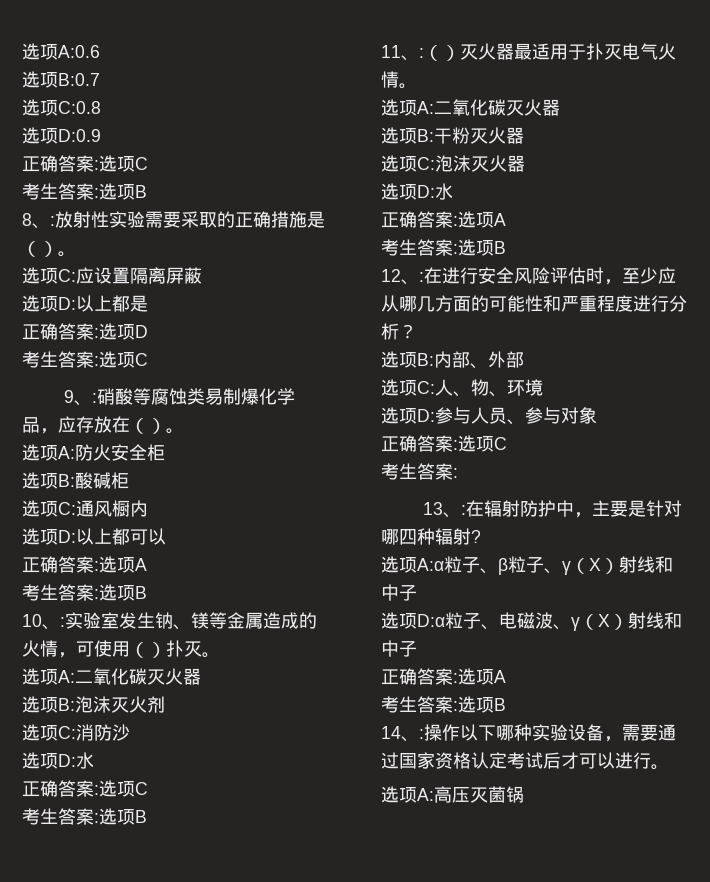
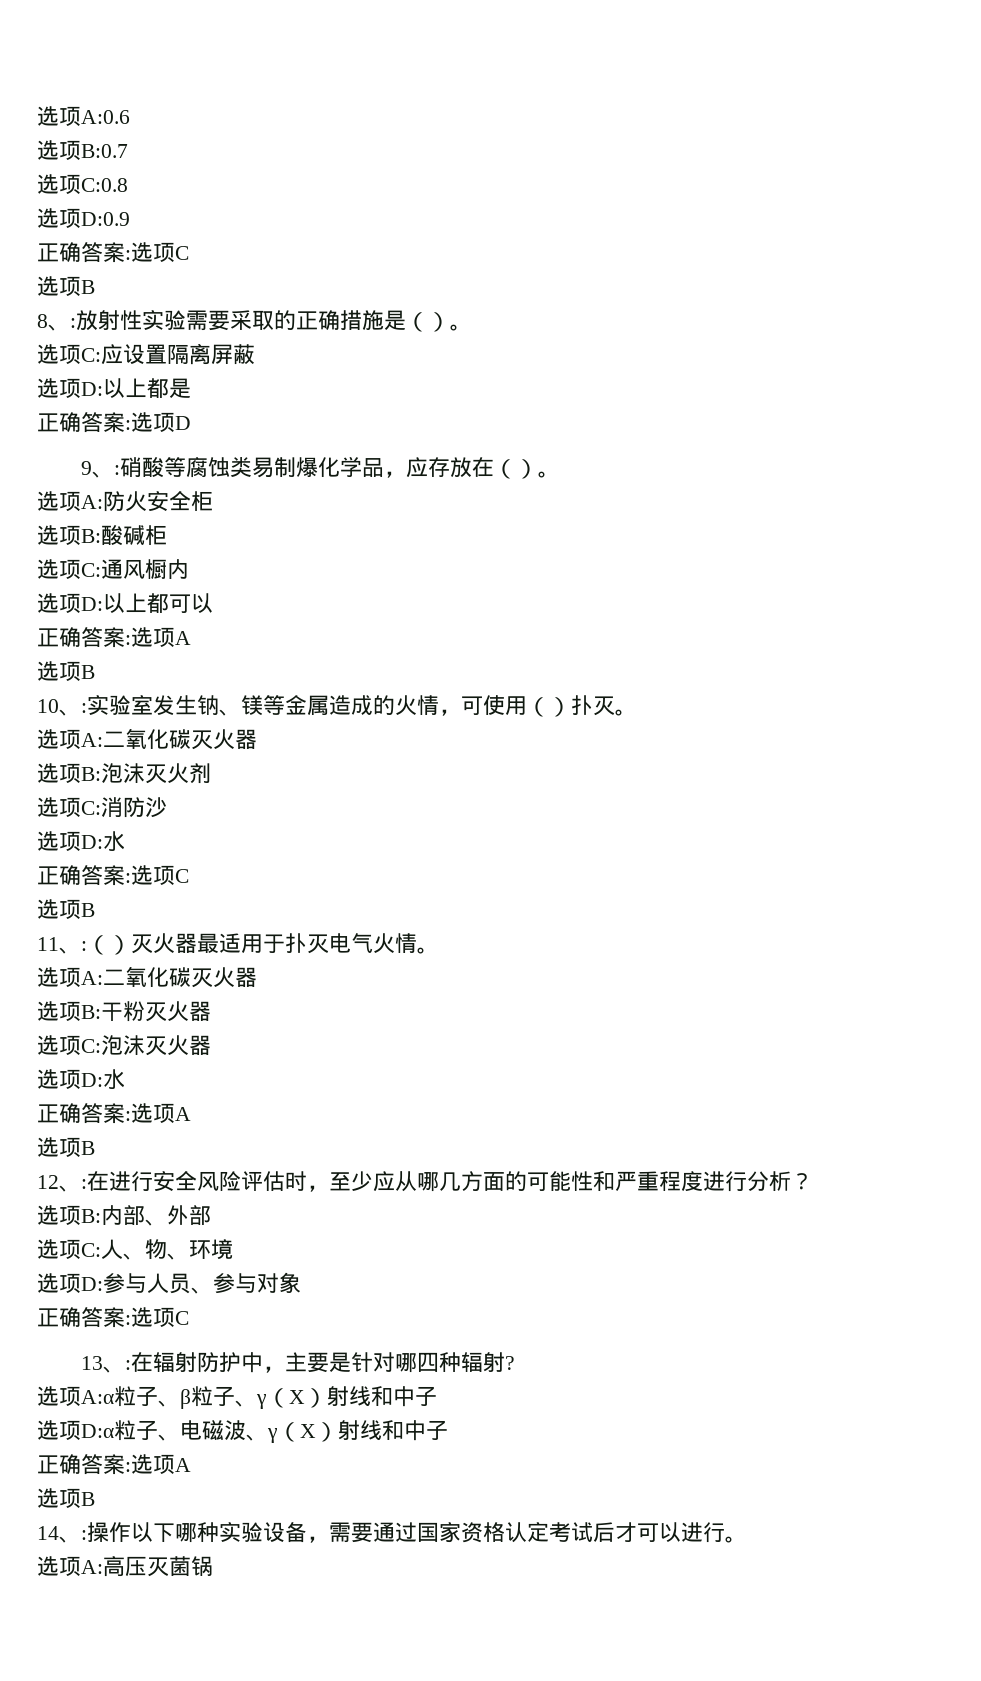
[22,183,99,200] 考生答案: -> (189, 253) none
[22,351,148,368] // 考生答案:选项C -> (191, 423) none
[22,584,99,601] 考生答案: -> (191, 638) none
[22,808,99,825] 考生答案: -> (189, 876) none
[381,239,458,256] 考生答案: -> (191, 1114) none
[381,463,458,480] // 考生答案: -> (189, 1318) none
[381,696,458,713] 考生答案: -> (191, 1465) none

